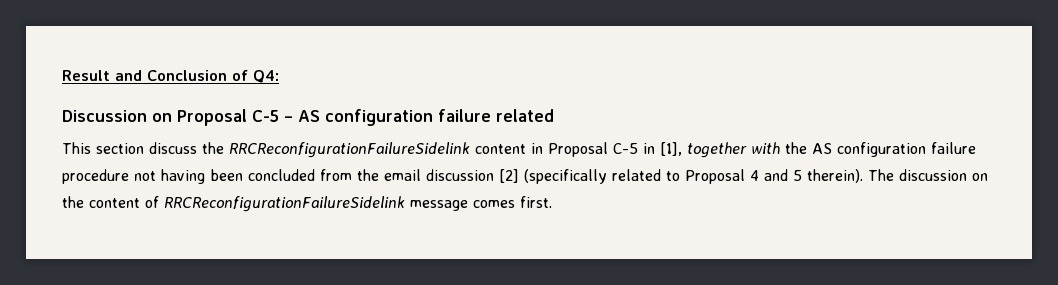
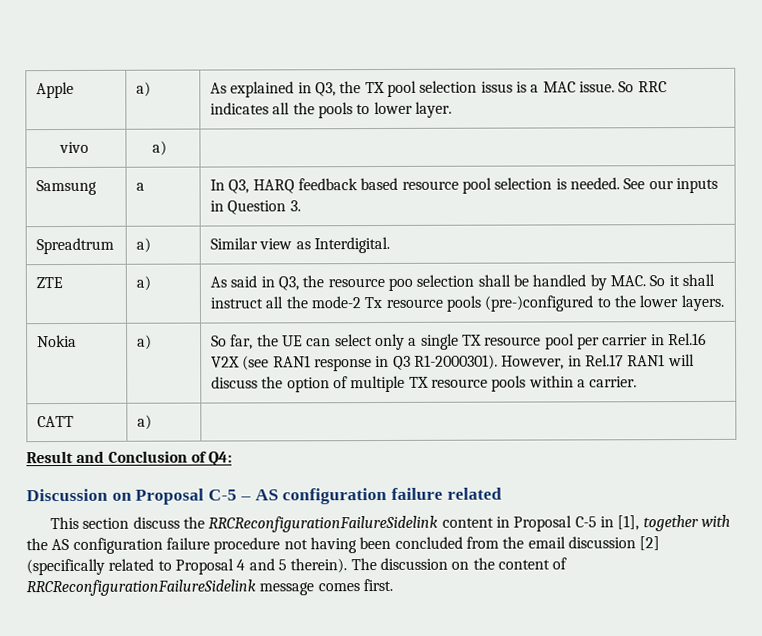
(62, 75) none -> [36,81,75,99] [136,81,152,97] [210,80,667,98] [210,101,453,119] [58,141,89,154] [151,140,167,156] [36,179,98,196] [136,182,146,191] [210,177,718,194] [210,200,301,215] [36,237,115,255] [136,237,152,253] [210,236,391,254] [36,276,64,289] [136,275,152,291] [210,273,715,291] [210,294,724,312] [37,334,78,348] [137,334,153,350] [211,332,707,351] [211,354,695,372] [211,375,638,393] [37,415,75,428] [137,414,153,430] Apple | a) | As explained in Q3, the TX pool selection issus is a MAC issue. So RRC indicates all the pools to lower layer. // vivo | a) | // Samsung | a | In Q3, HARQ feedback based resource pool selection is needed. See our inputs in Question 3. // Spreadtrum | a) | Similar view as Interdigital. // ZTE | a) | As said in Q3, the resource poo selection shall be handled by MAC. So it shall instruct all the mode-2 Tx resource pools (pre-)configured to the lower layers. // Nokia | a) | So far, the UE can select only a single TX resource pool per carrier in Rel.16 V2X (see RAN1 response in Q3 R1-2000301). However, in Rel.17 RAN1 will discuss the option of multiple TX resource pools within a carrier. // CATT | a) | //

